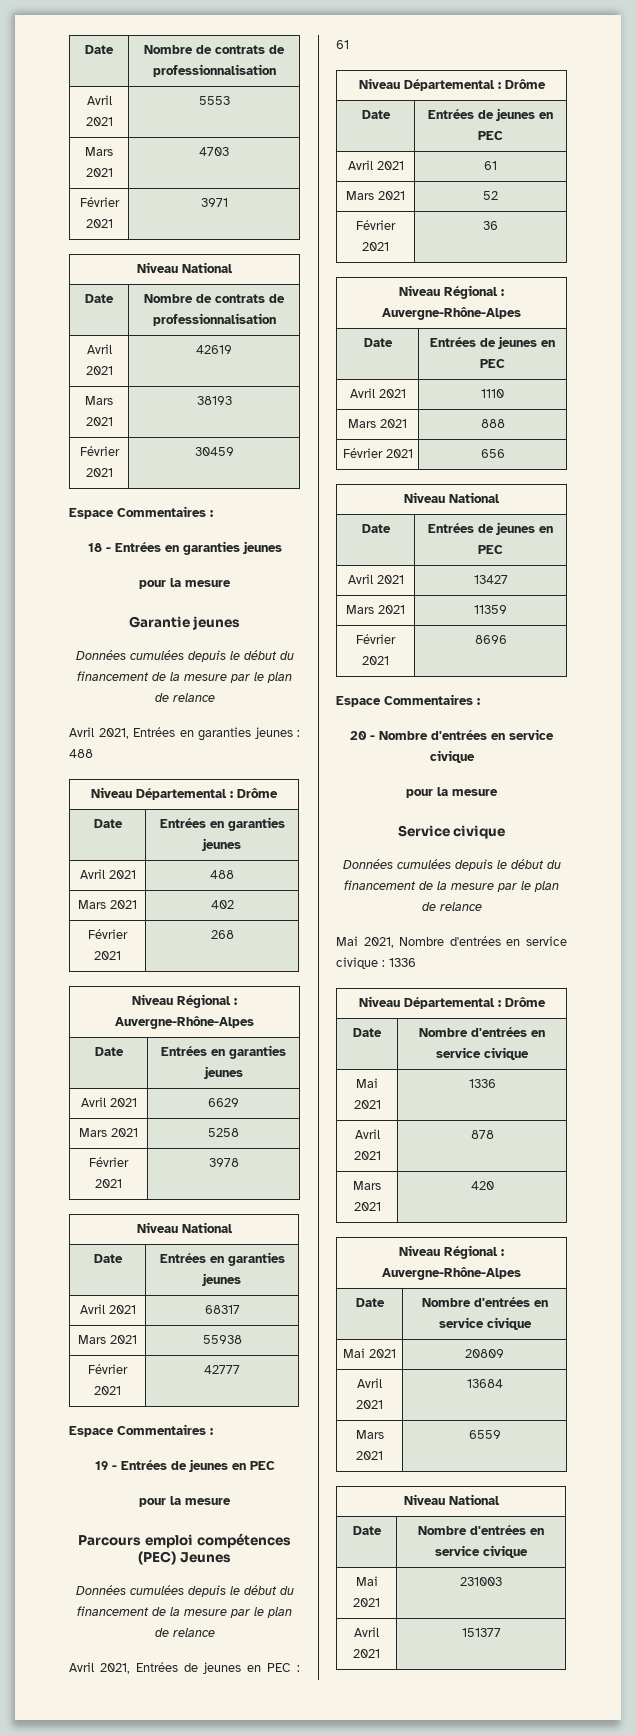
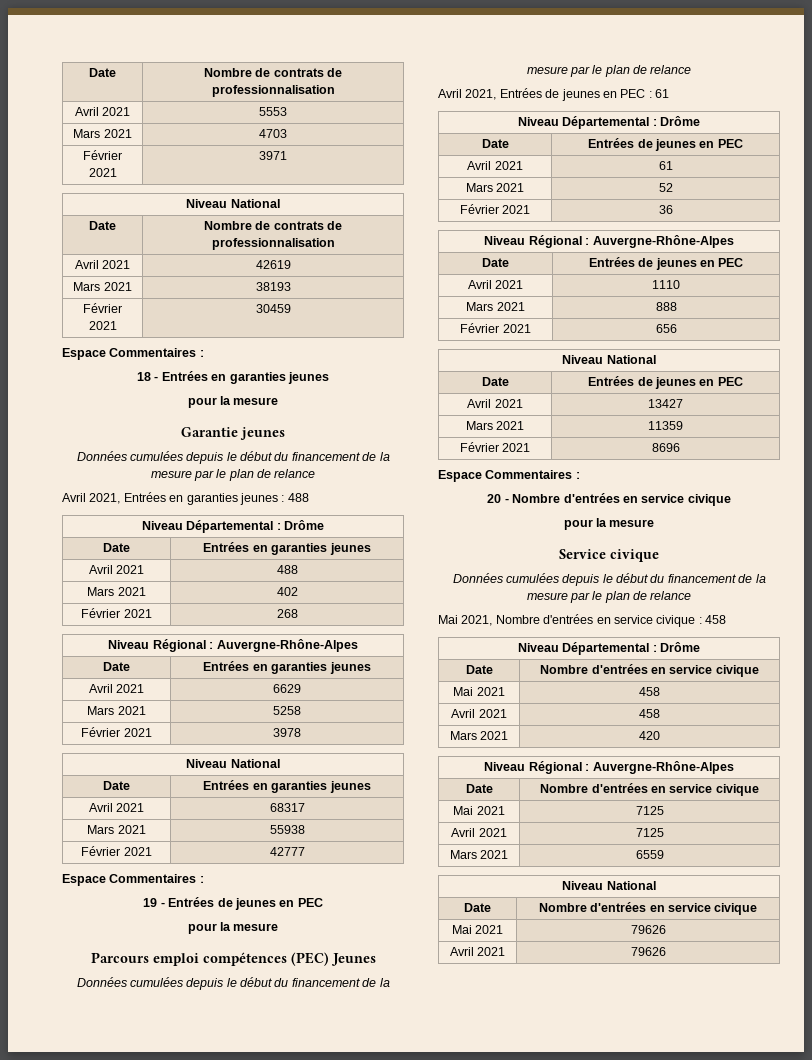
[389,958,416,967] 1336 -> [705,615,726,624] 458
[468,1079,496,1088] [354,1129,380,1139] [353,1151,381,1160] [470,1130,494,1139] 1336 // Avril 2021 | 878 -> [639,687,660,696] [451,709,507,718] [639,709,660,718] 458 // Avril 2021 | 458
[465,1349,504,1358] [357,1378,382,1388] [356,1400,383,1409] [466,1379,503,1388] 20809 // Avril 2021 | 13684 -> [635,806,664,815] [451,828,507,837] [635,828,664,837] 7125 // Avril 2021 | 7125
[460,1577,502,1586] [354,1627,379,1637] [353,1649,380,1658] [461,1628,501,1637] 231003 // Avril 2021 | 151377 -> [630,925,666,934] [449,947,506,956] [630,947,666,956] 79626 // Avril 2021 | 79626

